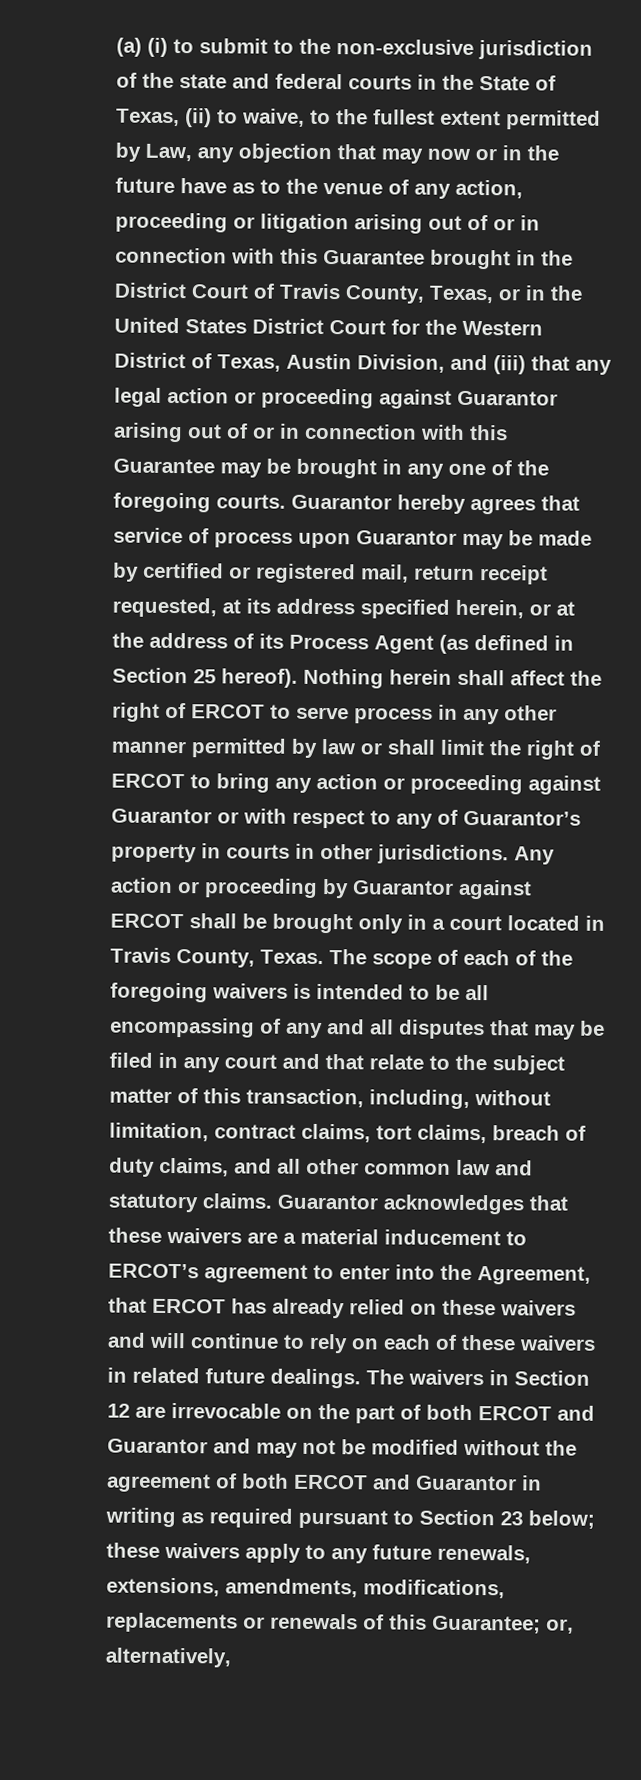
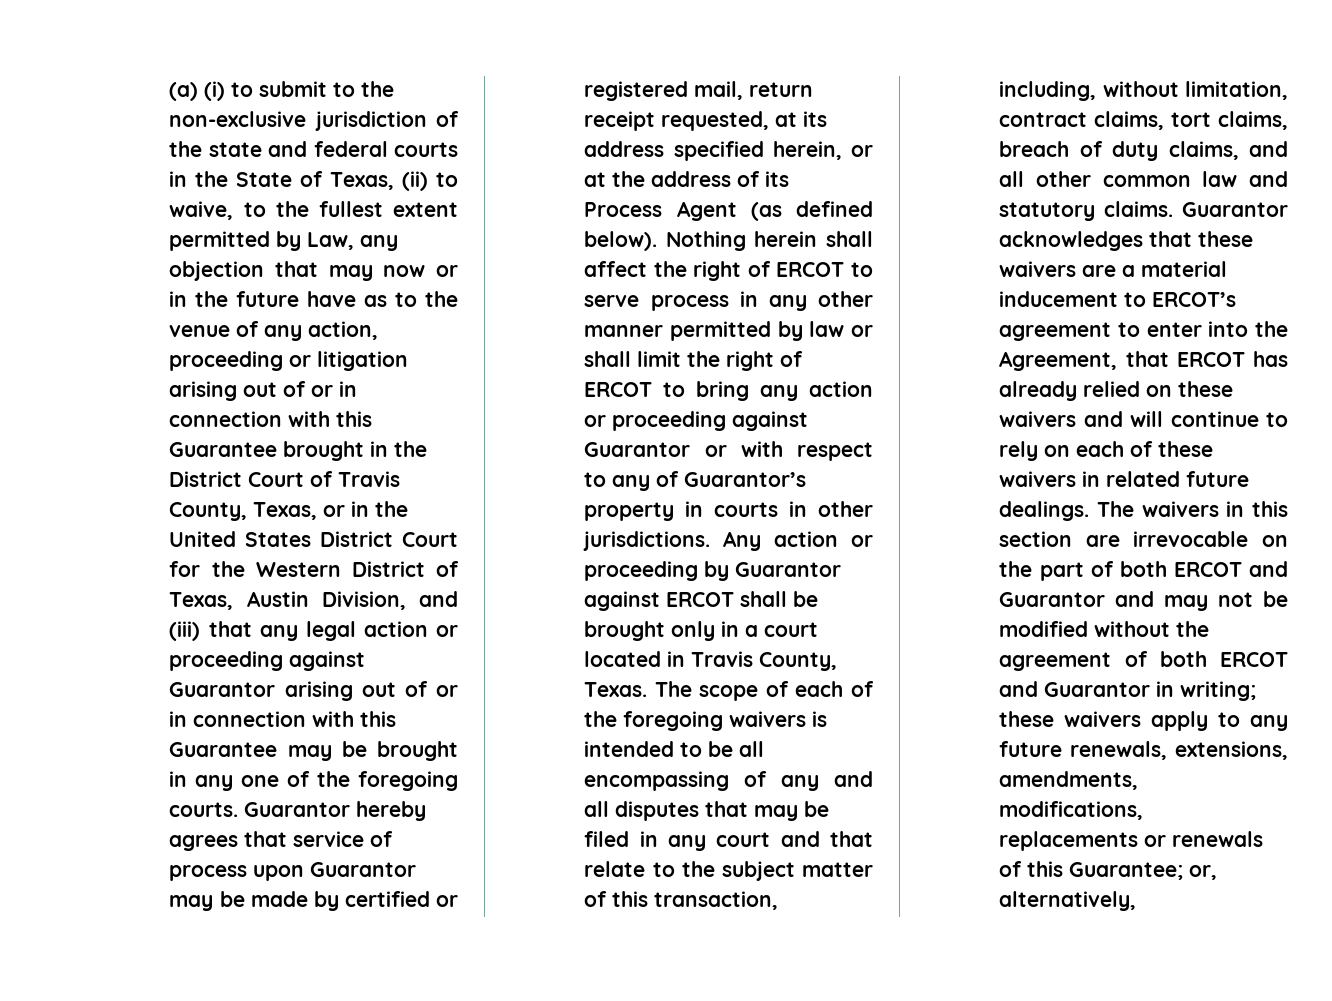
[553,635,574,651] [111,667,298,688] in Section 25 hereof). -> [584,231,658,251] below).
[513,1370,590,1386] [106,1403,130,1418] Section 12 -> [1252,501,1288,517] [999,531,1073,547] this section
[104,1507,595,1529] writing as required pursuant to Section 23 below; -> [1180,681,1257,701] writing;

